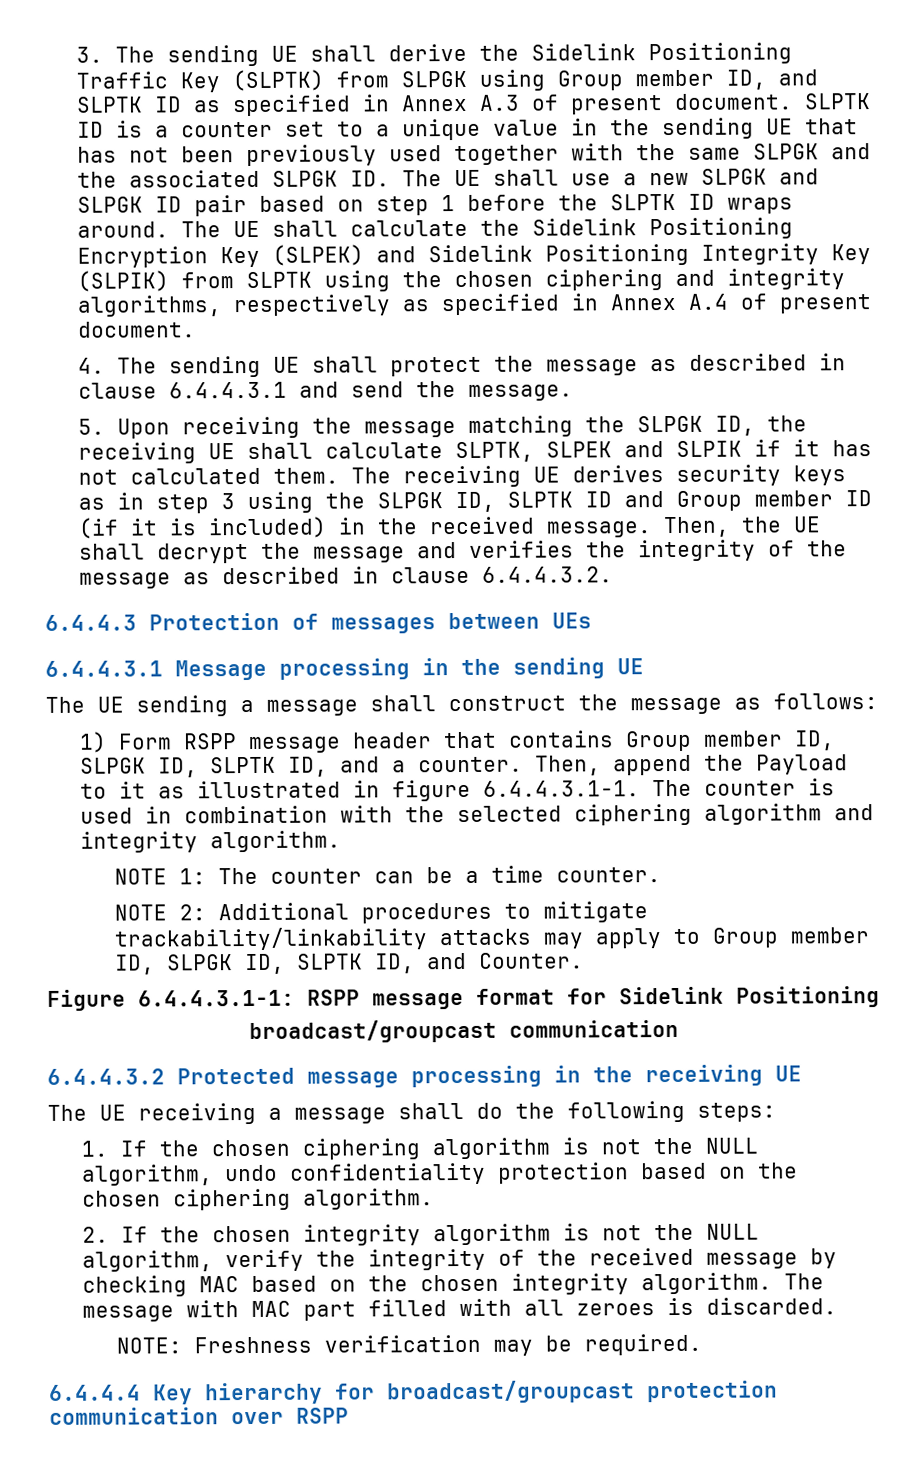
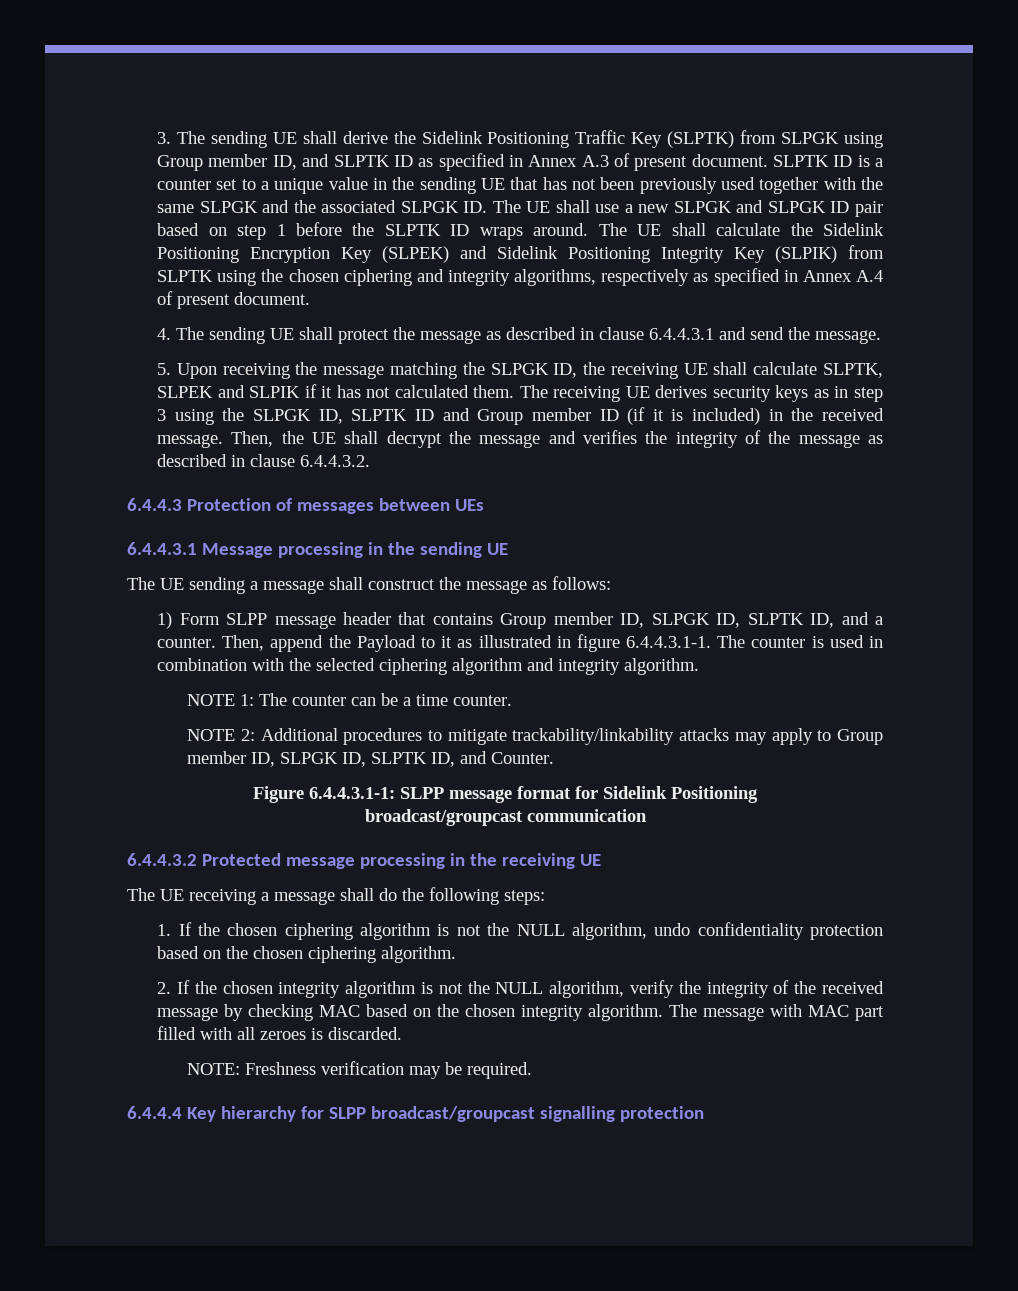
[182,733,237,750] RSPP -> [226,613,268,625] SLPP
[307,989,360,1006] RSPP -> [400,787,444,799] SLPP
[387,1380,778,1404] [49,1407,349,1425] broadcast/groupcast protection communication over RSPP -> [328,1106,704,1122] SLPP broadcast/groupcast signalling protection

